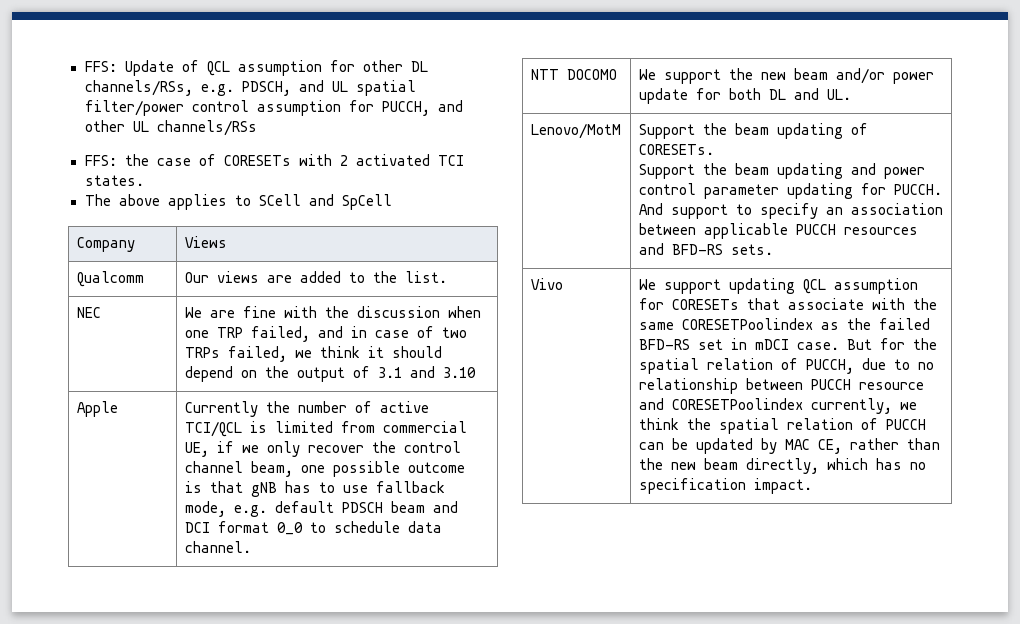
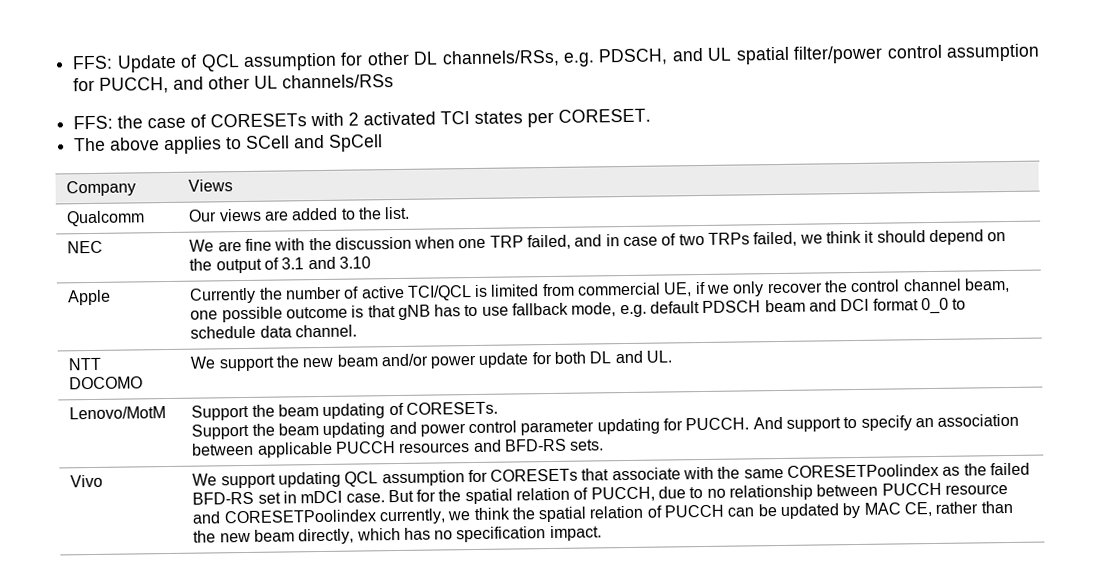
[84,175,144,186] states. -> [474,108,652,128] states per CORESET.

